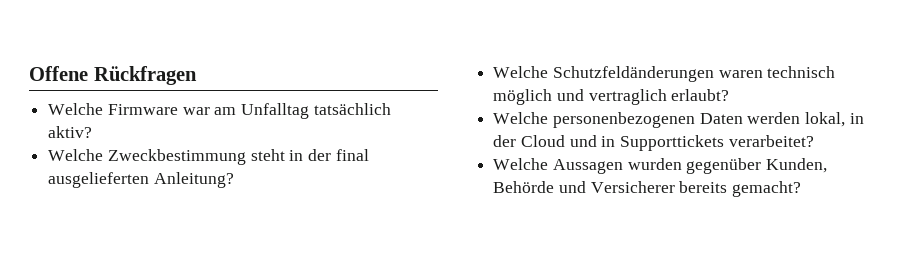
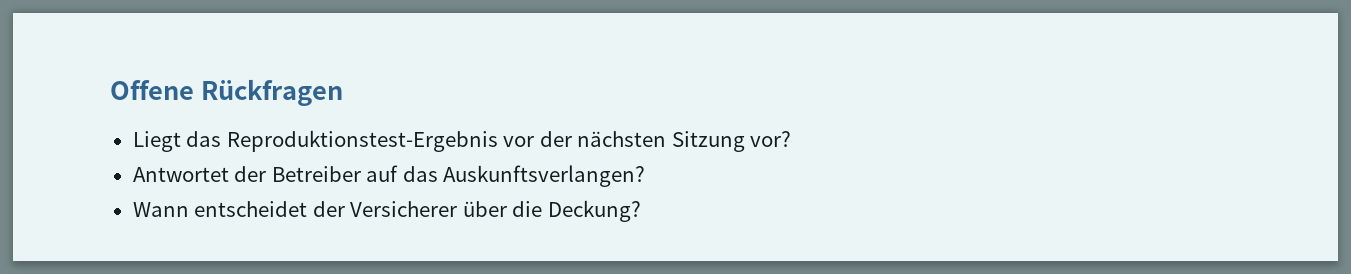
[48,103,391,119] [48,126,93,138] [48,149,369,165] [48,172,234,188] [493,66,836,82] [493,89,730,105] [493,112,864,128] [493,135,814,151] [493,158,828,174] [493,181,802,197] Welche Firmware war am Unfalltag tatsächlich aktiv? // Welche Zweckbestimmung steht in der final ausgelieferten Anleitung? // Welche Schutzfeldänderungen waren technisch möglich und vertraglich erlaubt? // Welche personenbezogenen Daten werden lokal, in der Cloud und in Supporttickets verarbeitet? // Welche Aussagen wurden gegenüber Kunden, Behörde und Versicherer bereits gemacht? -> [132,130,792,152] [132,165,646,187] [132,200,641,222] Liegt das Reproduktionstest-Ergebnis vor der nächsten Sitzung vor? // Antwortet der Betreiber auf das Auskunftsverlangen? // Wann entscheidet der Versicherer über die Deckung?

